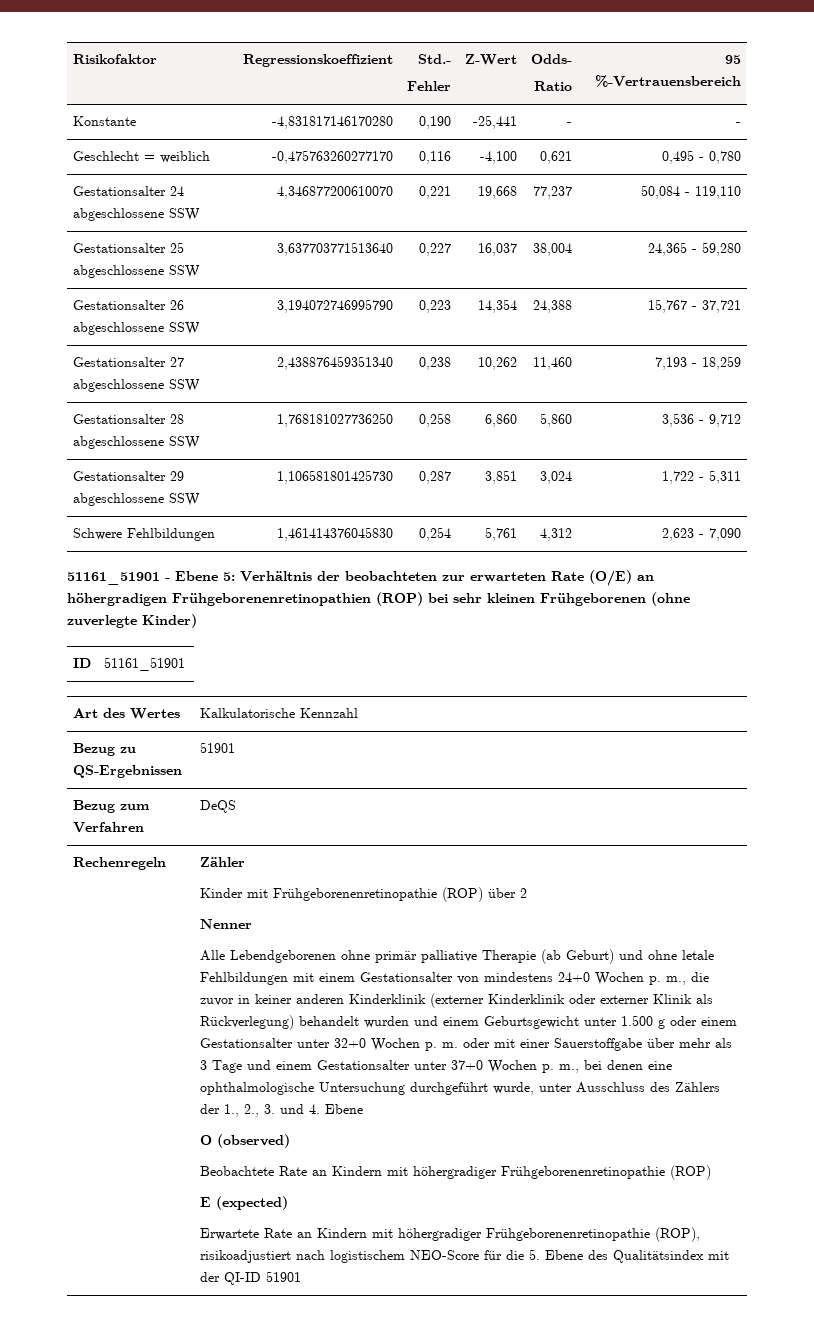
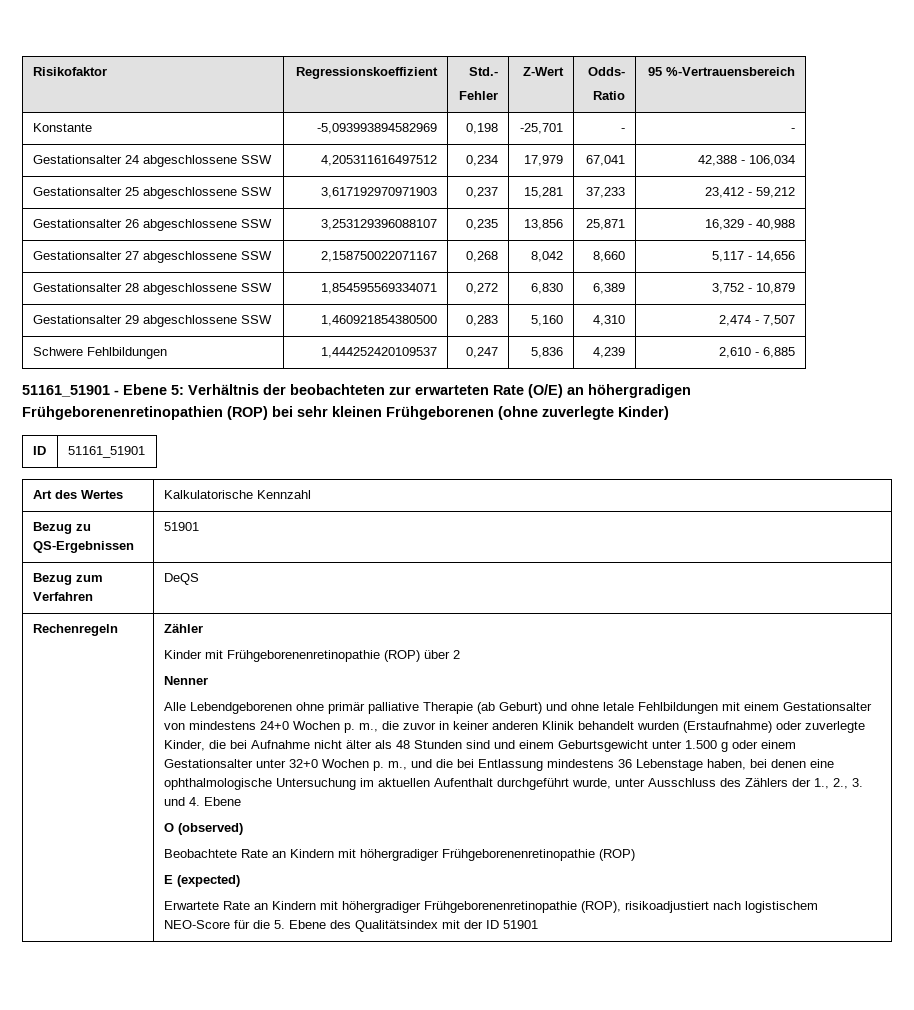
[271,116,393,129] [418,116,451,129] [472,115,517,129] -4,831817146170280 | 0,190 | -25,441 -> [317,123,438,134] [466,123,499,134] [520,123,564,134] -5,093993894582969 | 0,198 | -25,701
[73,151,211,163] [271,150,393,164] [418,151,451,164] [479,151,517,164] [539,151,572,164] [661,150,741,164] [73,186,185,196] [73,208,201,221] [276,186,393,199] [418,186,451,199] [477,186,517,199] [532,186,572,199] [640,185,741,199] [73,242,185,253] [73,265,201,278] [276,242,393,256] [418,243,451,256] [477,243,517,256] [532,243,572,256] [647,242,741,256] [73,300,185,310] [73,322,201,335] [276,299,393,313] [418,300,451,313] [477,299,517,313] [532,300,572,313] [647,299,741,313] [73,357,185,367] [73,379,201,392] [276,356,393,370] [418,357,451,370] [477,357,517,370] [532,357,572,370] [654,356,741,370] [73,414,185,424] [73,436,201,449] [276,413,393,427] [418,413,451,427] [484,414,517,427] [539,413,572,427] [661,413,741,427] [73,471,185,481] [73,493,201,506] [276,470,393,484] [418,471,451,484] [484,470,517,484] [539,471,572,484] [661,470,741,484] [73,528,216,541] [276,527,393,541] [418,527,451,541] [484,527,517,541] [539,528,572,541] [661,528,741,541] Geschlecht = weiblich | -0,475763260277170 | 0,116 | -4,100 | 0,621 | 0,495 - 0,780 // Gestationsalter 24 abgeschlossene SSW | 4,346877200610070 | 0,221 | 19,668 | 77,237 | 50,084 - 119,110 // Gestationsalter 25 abgeschlossene SSW | 3,637703771513640 | 0,227 | 16,037 | 38,004 | 24,365 - 59,280 // Gestationsalter 26 abgeschlossene SSW | 3,194072746995790 | 0,223 | 14,354 | 24,388 | 15,767 - 37,721 // Gestationsalter 27 abgeschlossene SSW | 2,438876459351340 | 0,238 | 10,262 | 11,460 | 7,193 - 18,259 // Gestationsalter 28 abgeschlossene SSW | 1,768181027736250 | 0,258 | 6,860 | 5,860 | 3,536 - 9,712 // Gestationsalter 29 abgeschlossene SSW | 1,106581801425730 | 0,287 | 3,851 | 3,024 | 1,722 - 5,311 // Schwere Fehlbildungen | 1,461414376045830 | 0,254 | 5,761 | 4,312 | 2,623 - 7,090 -> [32,155,272,167] [321,155,438,166] [466,155,499,166] [524,155,564,166] [586,155,626,166] [698,155,796,166] [32,187,272,199] [321,187,438,198] [466,187,499,198] [524,187,564,198] [586,187,626,198] [705,187,796,198] [32,219,272,231] [321,219,438,230] [466,219,499,230] [524,219,564,230] [586,219,626,230] [705,219,796,230] [32,251,272,263] [321,251,438,262] [466,251,499,262] [531,251,564,262] [593,251,626,262] [712,251,796,262] [32,283,272,295] [321,283,438,294] [466,283,499,294] [531,283,564,294] [593,283,626,294] [712,283,796,294] [32,315,272,327] [321,315,438,326] [466,315,499,326] [531,315,564,326] [593,315,626,326] [719,315,796,326] [32,347,167,359] [321,347,438,358] [466,347,499,358] [531,347,564,358] [593,347,626,358] [719,347,796,358] Gestationsalter 24 abgeschlossene SSW | 4,205311616497512 | 0,234 | 17,979 | 67,041 | 42,388 - 106,034 // Gestationsalter 25 abgeschlossene SSW | 3,617192970971903 | 0,237 | 15,281 | 37,233 | 23,412 - 59,212 // Gestationsalter 26 abgeschlossene SSW | 3,253129396088107 | 0,235 | 13,856 | 25,871 | 16,329 - 40,988 // Gestationsalter 27 abgeschlossene SSW | 2,158750022071167 | 0,268 | 8,042 | 8,660 | 5,117 - 14,656 // Gestationsalter 28 abgeschlossene SSW | 1,854595569334071 | 0,272 | 6,830 | 6,389 | 3,752 - 10,879 // Gestationsalter 29 abgeschlossene SSW | 1,460921854380500 | 0,283 | 5,160 | 4,310 | 2,474 - 7,507 // Schwere Fehlbildungen | 1,444252420109537 | 0,247 | 5,836 | 4,239 | 2,610 - 6,885
[349,993,714,1008] [200,1015,410,1030] Kinderklinik (externer Kinderklinik oder externer Klinik als Rückverlegung) behandelt wurden -> [541,721,865,733] [163,740,490,751] Klinik behandelt wurden (Erstaufnahme) oder zuverlegte Kinder, die bei Aufnahme nicht älter als 48 Stunden sind
[442,1038,733,1051] [200,1060,580,1073] m. oder mit einer Sauerstoffgabe über mehr als 3 Tage und einem Gestationsalter unter 37+0 Wochen p. m., -> [387,759,746,771] m., und die bei Entlassung mindestens 36 Lebenstage haben,
(406, 1088) none -> [359,778,493,787] im aktuellen Aufenthalt
[224,1272,262,1285] QI-ID -> [485,920,499,929] ID

